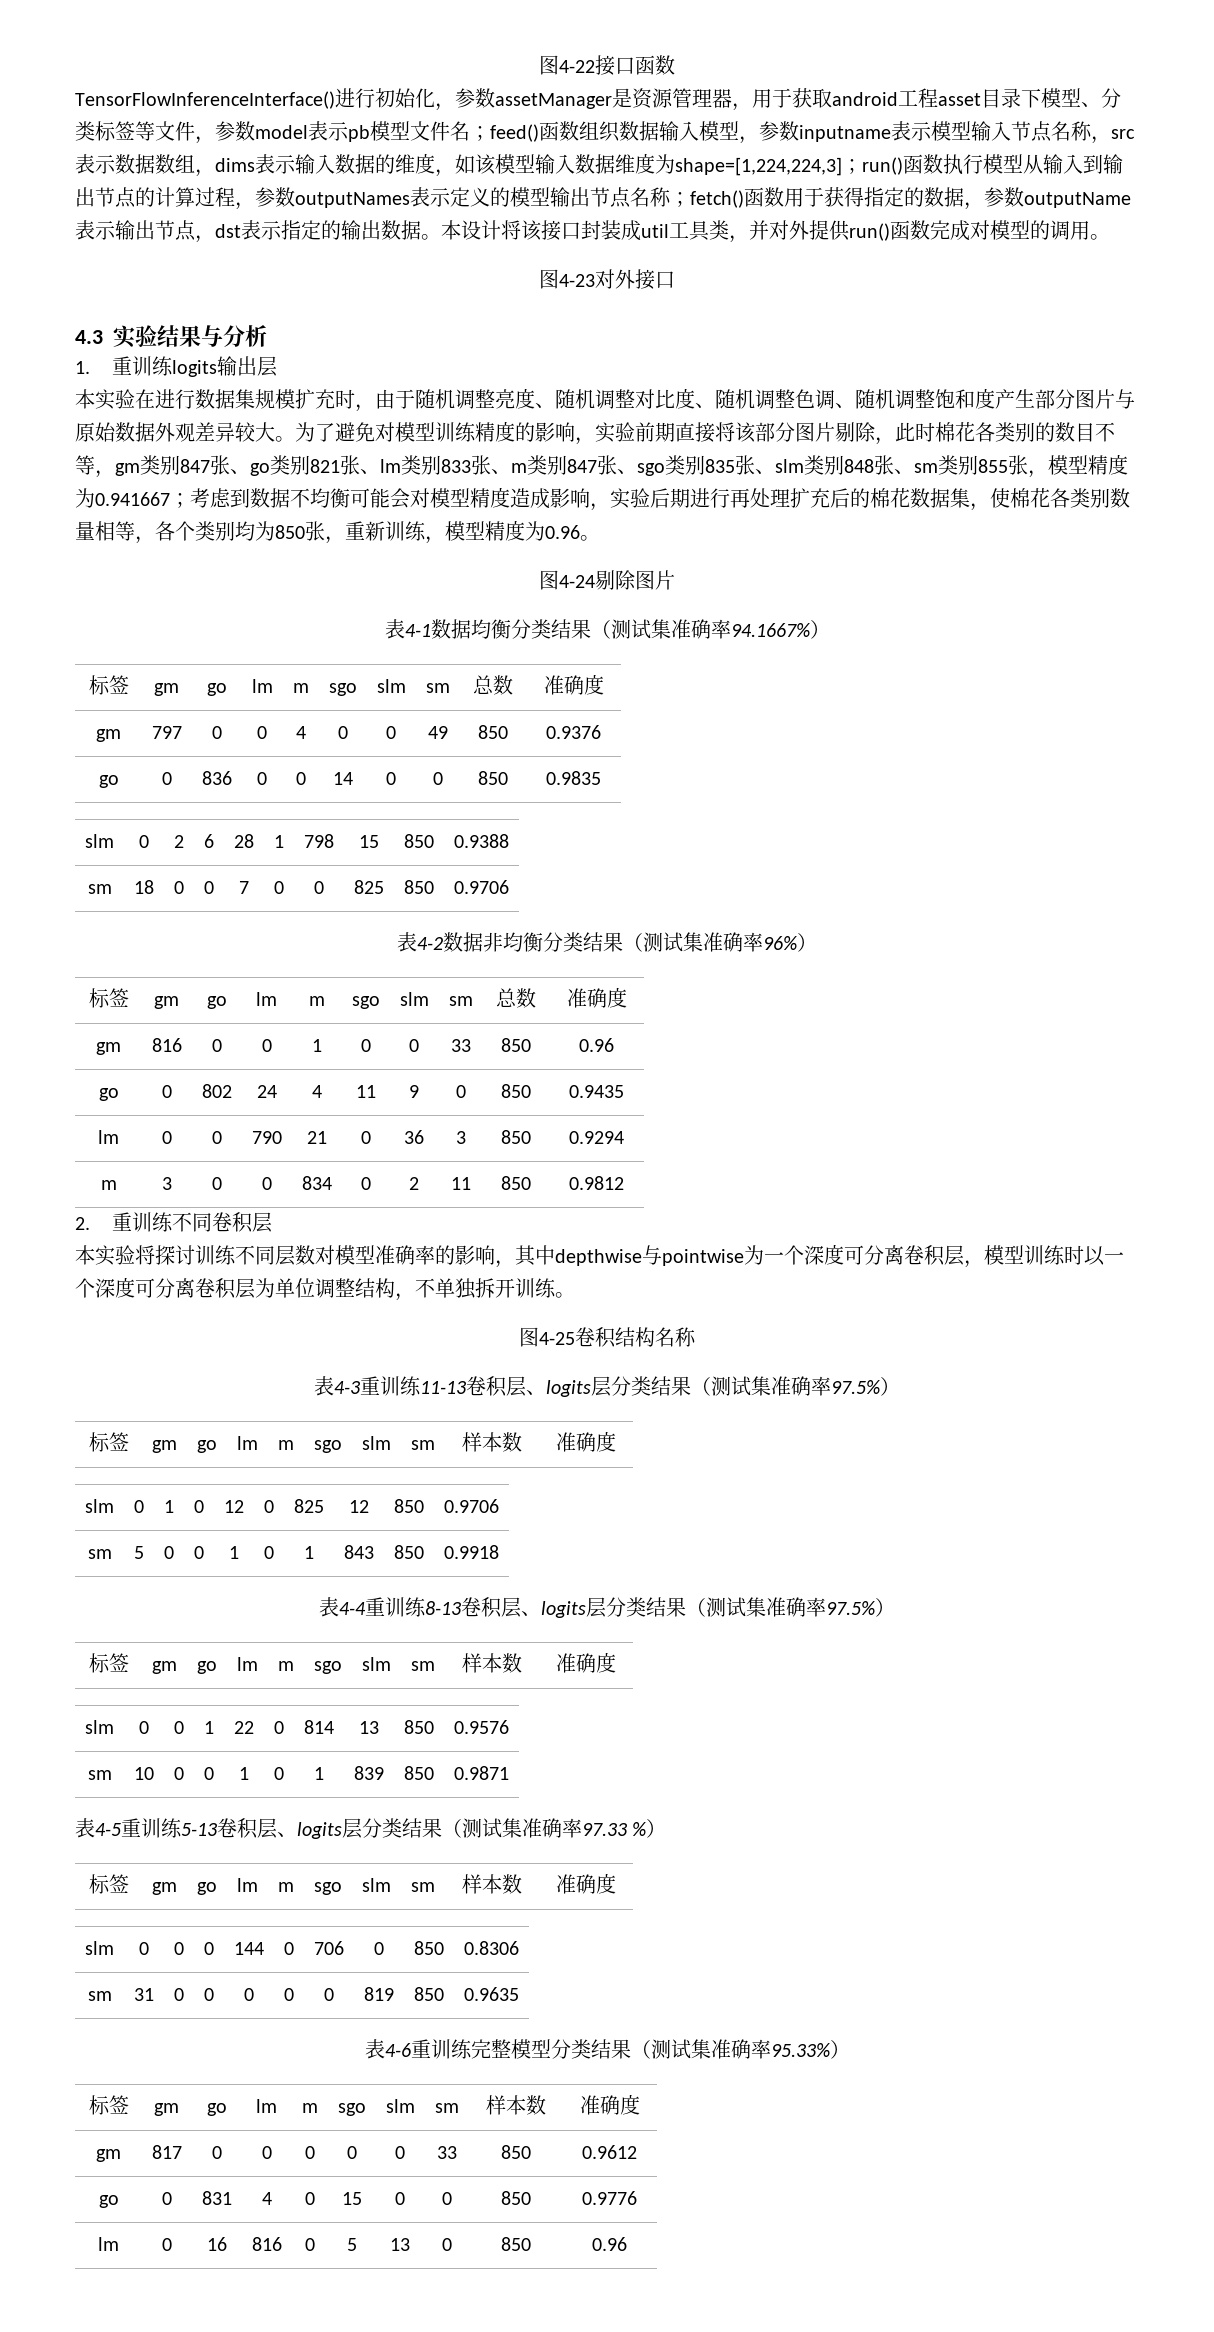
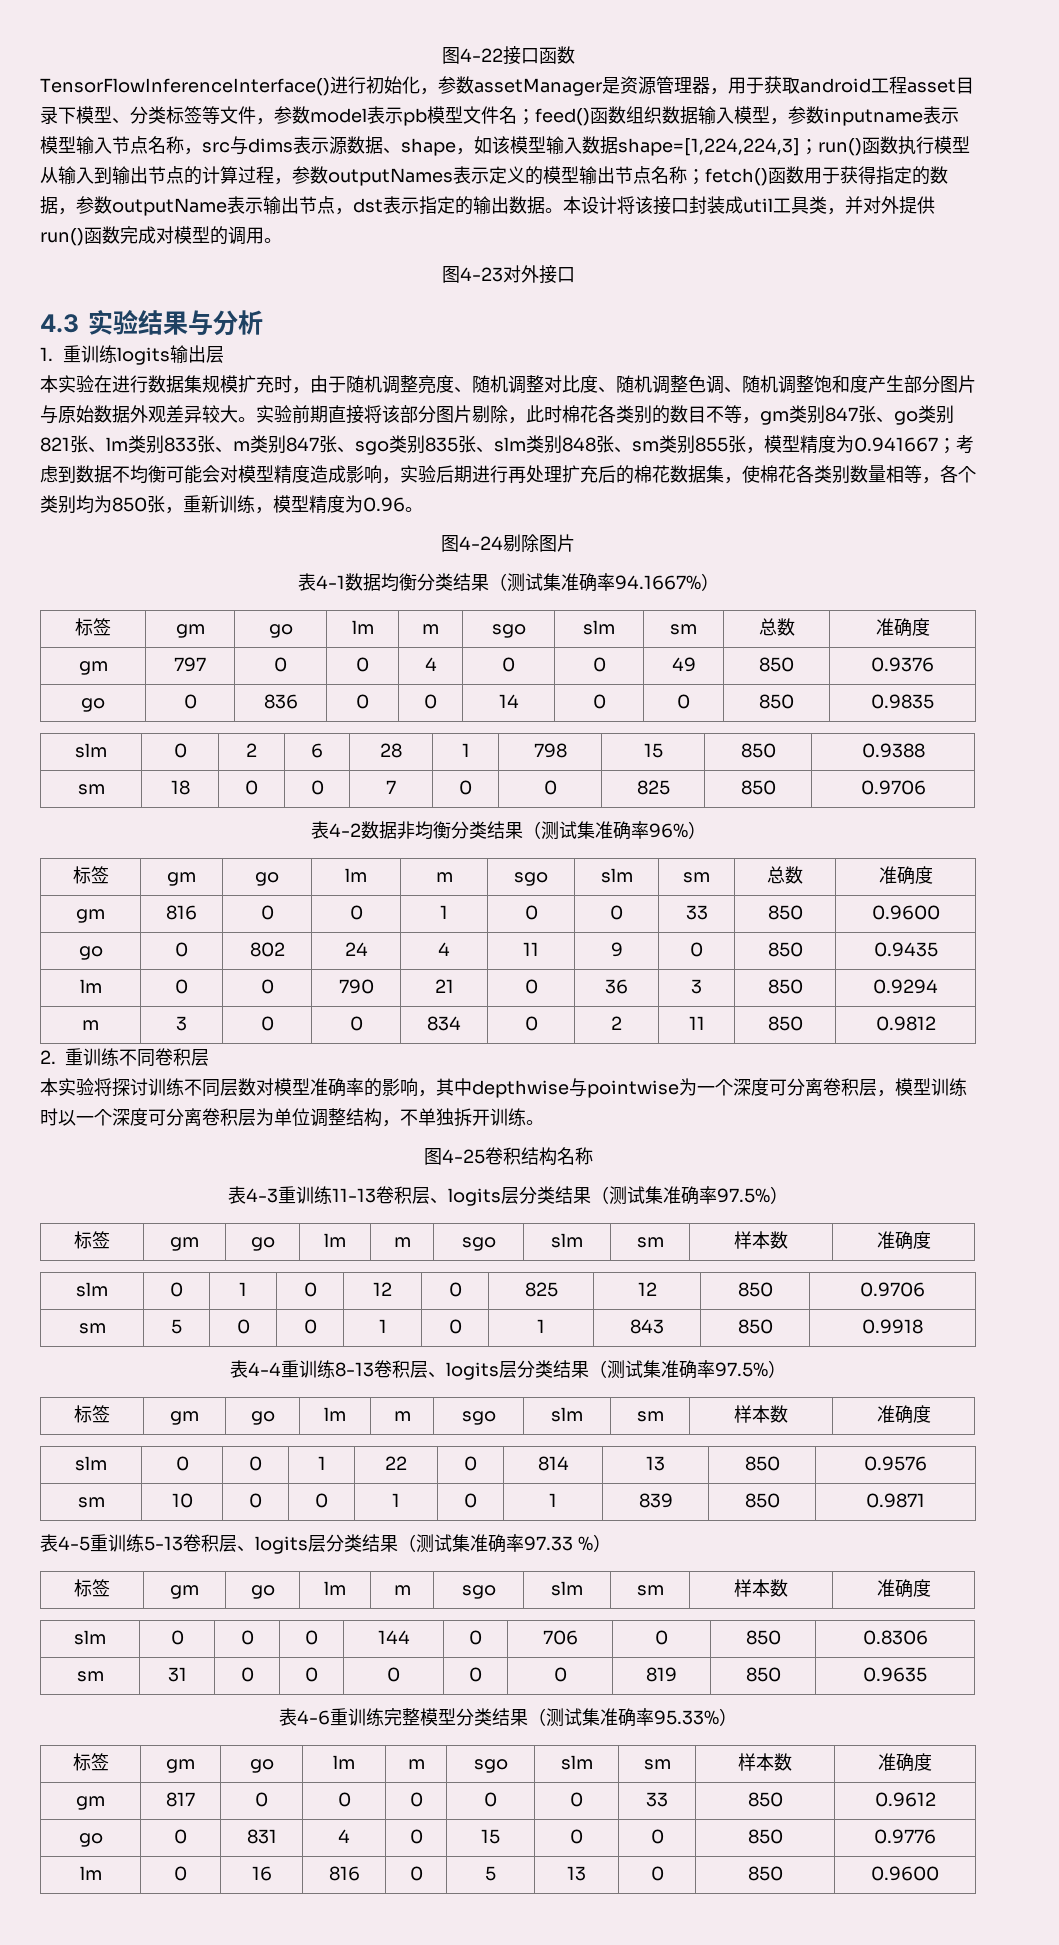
[75,153,435,177] 表示数据数组，dims表示输入数据的维度 -> [230,136,456,156] 与dims表示源数据、shape
[615,153,675,174] 维度为 -> (618, 145) none
[295,421,595,445] 为了避免对模型训练精度的影响， -> (256, 419) none
[579,1038,614,1052] 0.96 -> [871,905,940,920] 0.9600
[592,2237,627,2251] 0.96 -> [871,1866,939,1881] 0.9600

